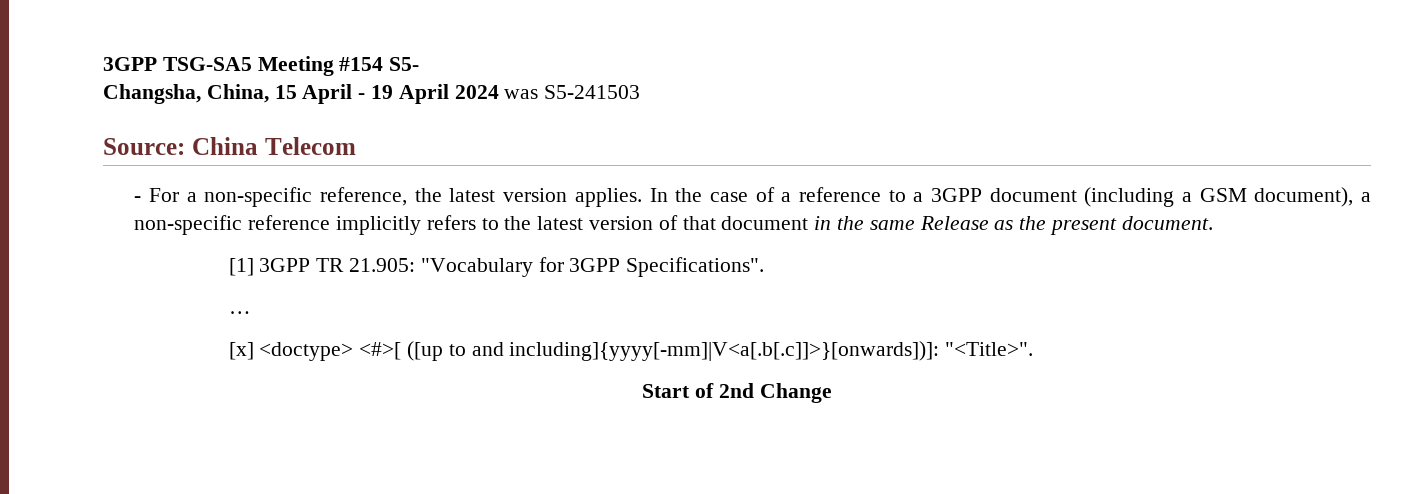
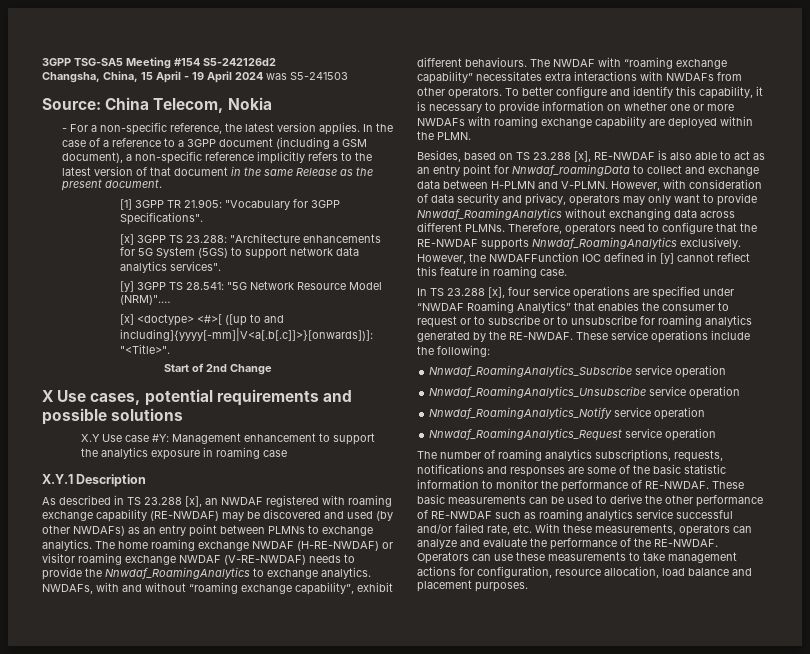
[389,57,420,71] S5- -> [203,58,276,66] S5-242126d2
[264,137,356,155] Telecom -> [153,97,272,113] Telecom, Nokia
[228,311,251,314] … -> [119,233,381,245] [119,247,359,259] [119,261,221,273] [119,281,382,292] [119,295,171,305] [x] 3GPP TS 23.288: "Architecture enhancements for 5G System (5GS) to support network data analytics services". // [y] 3GPP TS 28.541: "5G Network Resource Model (NRM)".…
(832, 393) none -> [42,389,352,406] [42,408,184,425] [80,433,375,445] [80,447,287,460] [42,474,147,487] [42,495,392,507] [42,509,393,522] [42,524,373,537] [42,539,393,551] [42,553,355,565] [42,567,371,580] [42,582,393,595] [417,57,727,69] [417,71,742,84] [417,86,763,99] [417,101,734,114] [417,116,753,129] [417,131,471,140] [417,150,765,162] [417,164,759,177] [417,179,762,191] [417,193,757,206] [417,208,735,220] [417,222,757,235] [417,237,741,250] [417,252,750,264] [417,266,567,278] [417,286,734,299] [417,301,729,313] [417,315,752,328] [417,330,750,343] [417,345,490,357] [429,365,727,378] [429,386,741,399] [429,407,706,420] [429,428,717,441] [417,449,723,462] [417,464,726,477] [417,479,744,492] [417,494,763,507] [417,509,733,521] [417,523,752,536] [417,538,718,550] [417,552,737,564] [417,566,752,578] [417,580,528,592] // X Use cases, potential requirements and possible solutions // X.Y Use case #Y: Management enhancement to support the analytics exposure in roaming case // X.Y.1 Description // As described in TS 23.288 [x], an NWDAF registered with roaming exchange capability (RE-NWDAF) may be discovered and used (by other NWDAFs) as an entry point between PLMNs to exchange analytics. The home roaming exchange NWDAF (H-RE-NWDAF) or visitor roaming exchange NWDAF (V-RE-NWDAF) needs to provide the Nnwdaf_RoamingAnalytics to exchange analytics. NWDAFs, with and without “roaming exchange capability”, exhibit different behaviours. The NWDAF with “roaming exchange capability” necessitates extra interactions with NWDAFs from other operators. To better configure and identify this capability, it is necessary to provide information on whether one or more NWDAFs with roaming exchange capability are deployed within the PLMN. // Besides, based on TS 23.288 [x], RE-NWDAF is also able to act as an entry point for Nnwdaf_roamingData to collect and exchange data between H-PLMN and V-PLMN. However, with consideration of data security and privacy, operators may only want to provide Nnwdaf_RoamingAnalytics without exchanging data across different PLMNs. Therefore, operators need to configure that the RE-NWDAF supports Nnwdaf_RoamingAnalytics exclusively. However, the NWDAFFunction IOC defined in [y] cannot reflect this feature in roaming case. // In TS 23.288 [x], four service operations are specified under “NWDAF Roaming Analytics” that enables the consumer to request or to subscribe or to unsubscribe for roaming analytics generated by the RE-NWDAF. These service operations include the following: // Nnwdaf_RoamingAnalytics_Subscribe service operation // Nnwdaf_RoamingAnalytics_Unsubscribe service operation // Nnwdaf_RoamingAnalytics_Notify service operation // Nnwdaf_RoamingAnalytics_Request service operation // The number of roaming analytics subscriptions, requests, notifications and responses are some of the basic statistic information to monitor the performance of RE-NWDAF. These basic measurements can be used to derive the other performance of RE-NWDAF such as roaming analytics service successful and/or failed rate, etc. With these measurements, operators can analyze and evaluate the performance of the RE-NWDAF. Operators can use these measurements to take management actions for configuration, resource allocation, load balance and placement purposes.

